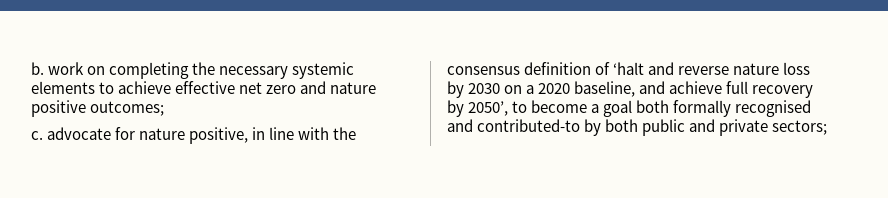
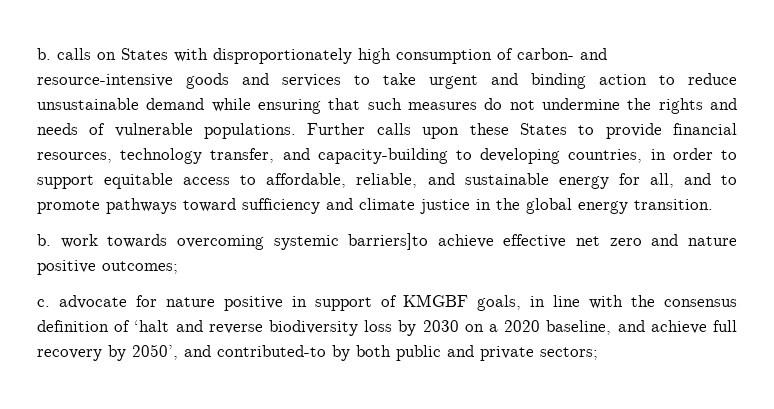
[31,62,355,79] [31,81,115,94] b. work on completing the necessary systemic elements to -> [37,48,607,64] [37,73,737,89] [37,98,737,114] [37,123,738,139] [37,148,738,164] [37,173,738,189] [37,198,713,214] [37,233,429,250] b. calls on States with disproportionately high consumption of carbon- and resource-intensive goods and services to take urgent and binding action to reduce unsustainable demand while ensuring that such measures do not undermine the rights and needs of vulnerable populations. Further calls upon these States to provide financial resources, technology transfer, and capacity-building to developing countries, in order to support equitable access to affordable, reliable, and sustainable energy for all, and to promote pathways toward sufficiency and climate justice in the global energy transition. // b. work towards overcoming systemic barriers]to
[189,127,249,144] positive, -> [223,294,522,311] positive in support of KMGBF goals,
[733,63,780,75] nature -> [269,320,358,336] biodiversity
[512,100,812,117] to become a goal both formally recognised -> (178, 352) none

